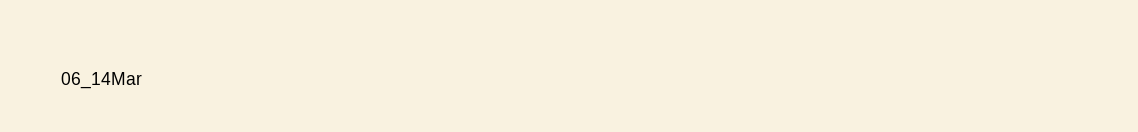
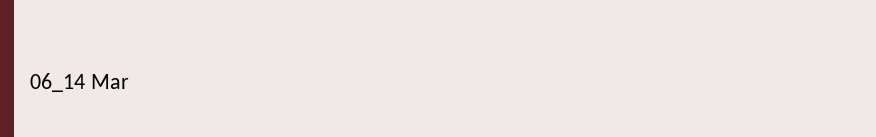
[61,72,142,89] 06_14Mar -> [30,73,129,92] 06_14 Mar

